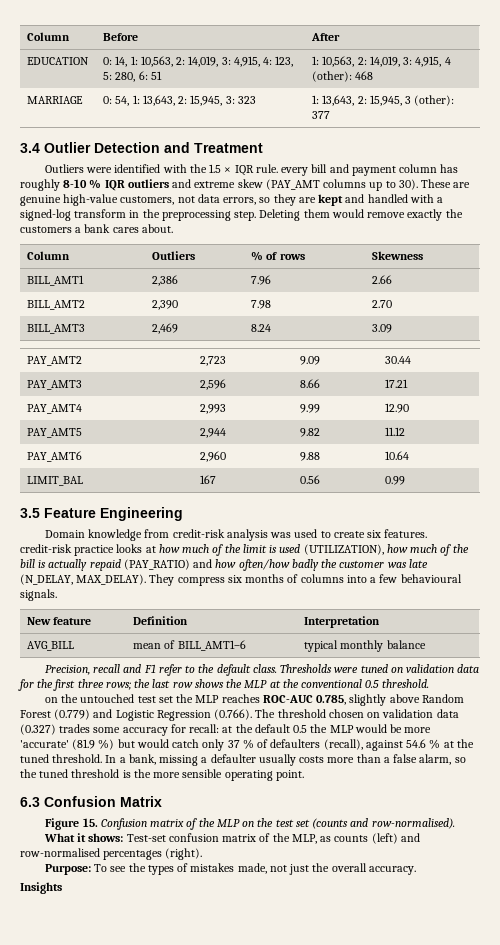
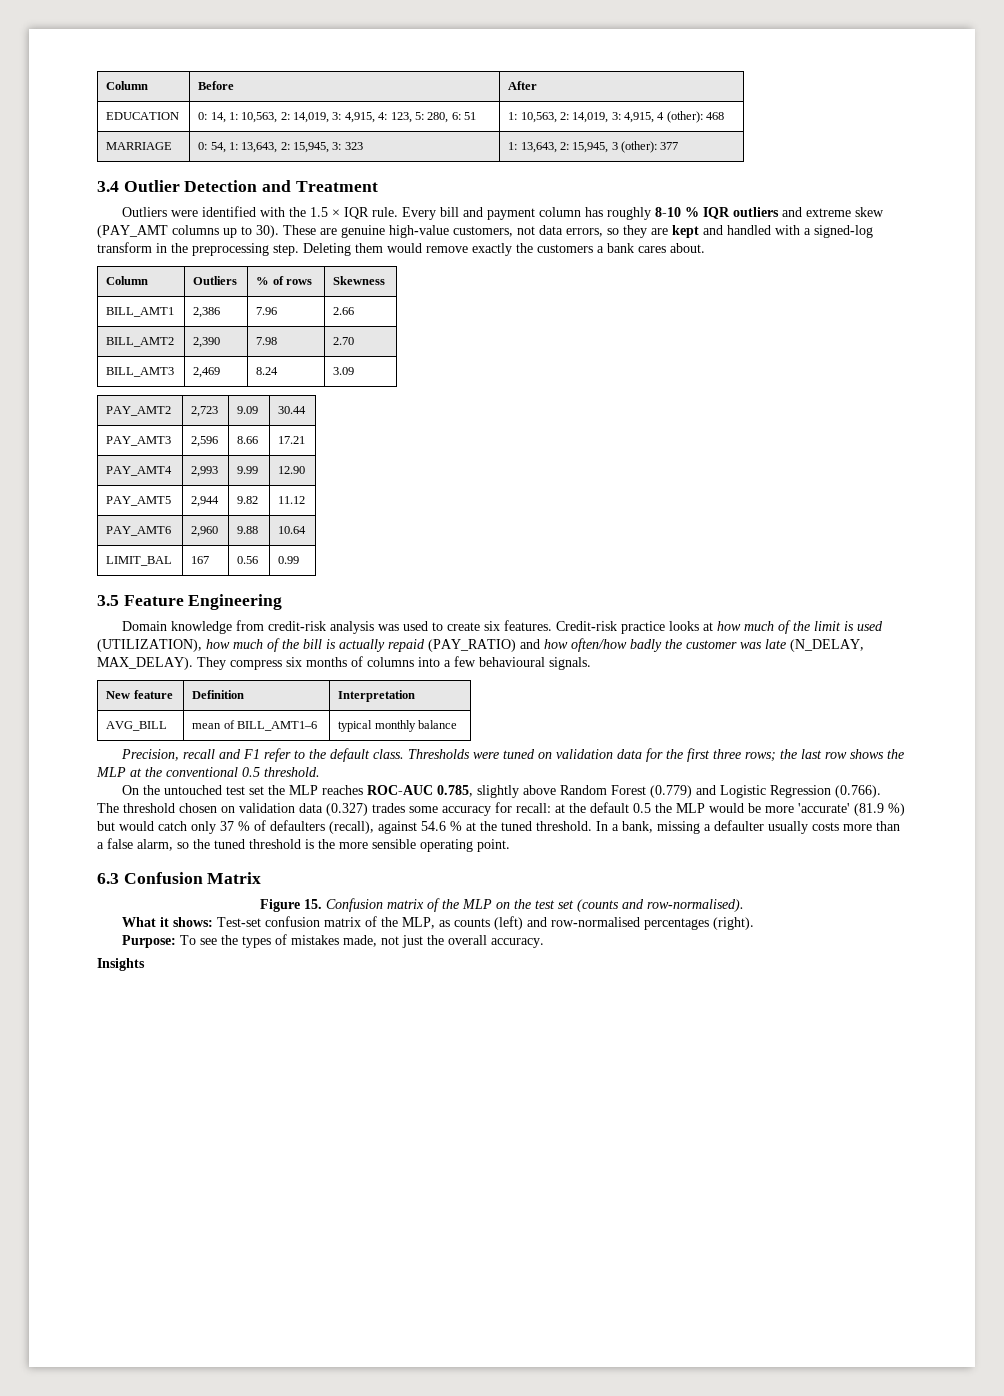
[281,167,309,176] every -> [402,207,437,220] Every
[20,544,72,553] credit-risk -> [556,621,618,631] Credit-risk
[44,697,58,703] on -> [122,785,140,795] On

